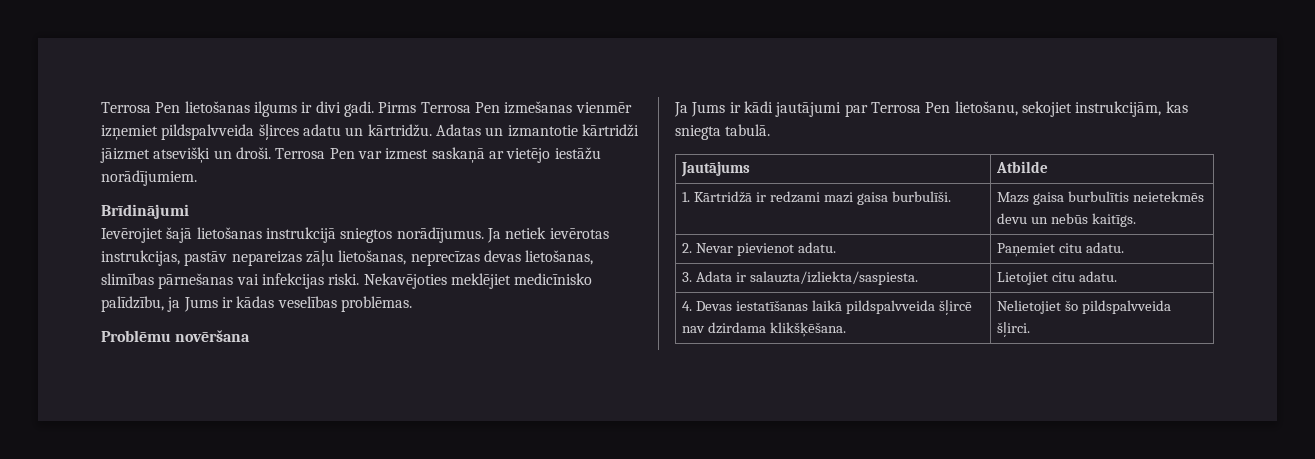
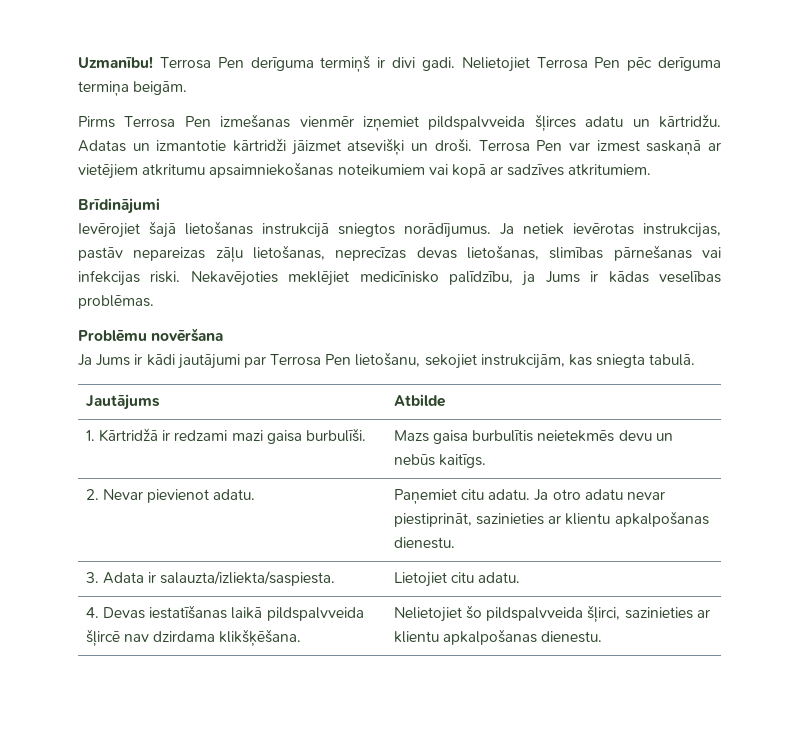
[101,101,297,117] Terrosa Pen lietošanas ilgums -> [78,55,371,73] Uzmanību! Terrosa Pen derīguma termiņš
(374, 109) none -> [461,57,721,72] [78,81,188,97] Nelietojiet Terrosa Pen pēc derīguma termiņa beigām. //
[506,147,601,163] [101,170,197,186] vietējo iestāžu norādījumiem. -> [78,162,652,179] vietējiem atkritumu apsaimniekošanas noteikumiem vai kopā ar sadzīves atkritumiem.
(1124, 247) none -> [534,489,666,501] [393,511,709,527] [393,537,455,549] Ja otro adatu nevar piestiprināt, sazinieties ar klientu apkalpošanas dienestu.
[997,322,1031,337] šļirci. -> [587,605,710,623] [393,629,603,645] šļirci, sazinieties ar klientu apkalpošanas dienestu.

